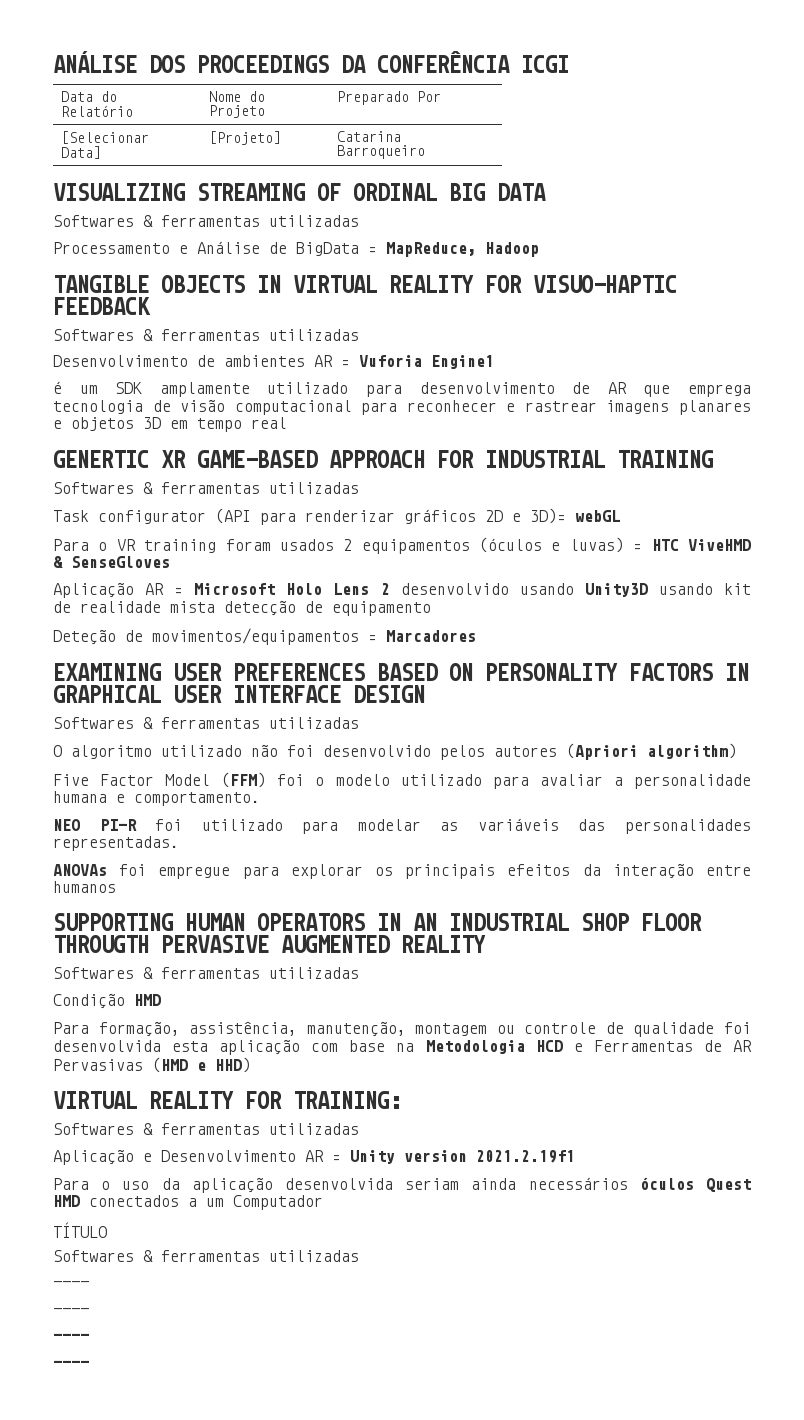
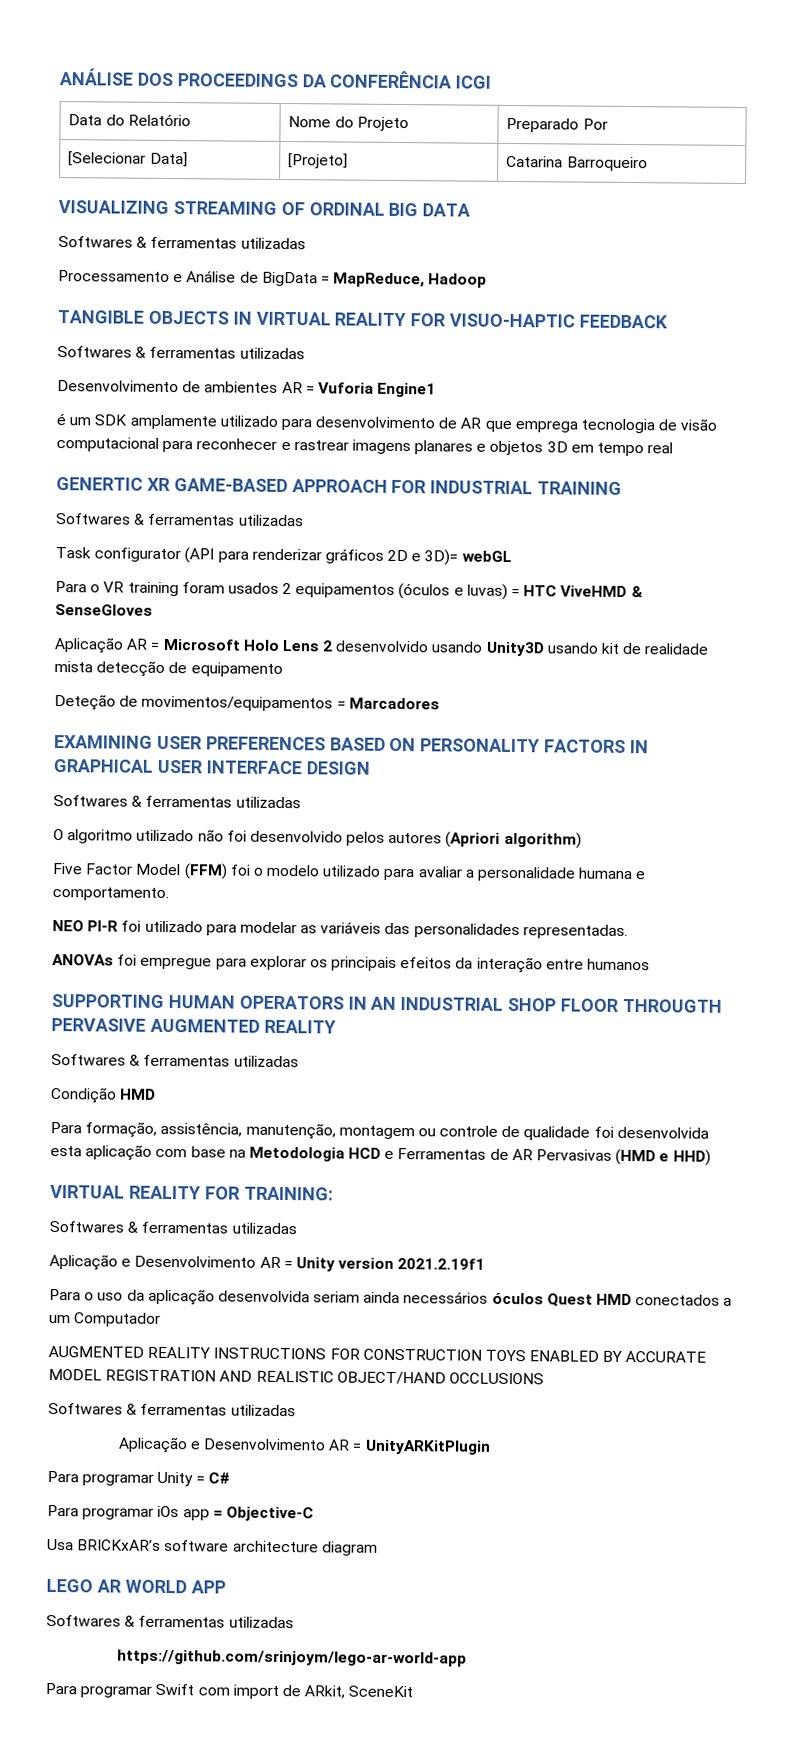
[53,1222,107,1238] [53,1250,359,1262] [53,1281,89,1287] [53,1308,89,1314] [53,1333,89,1341] [53,1360,89,1368] TÍTULO // Softwares & ferramentas utilizadas // ---- // ---- // ---- // ---- -> [48,1345,707,1363] [48,1368,544,1385] [48,1402,296,1417] [117,1436,491,1455] [47,1470,230,1487] [47,1504,314,1522] [47,1538,378,1556] [46,1578,226,1594] [46,1614,294,1629] [116,1649,467,1667] [45,1682,414,1700] AUGMENTED REALITY INSTRUCTIONS FOR CONSTRUCTION TOYS ENABLED BY ACCURATE MODEL REGISTRATION AND REALISTIC OBJECT/HAND OCCLUSIONS // Softwares & ferramentas utilizadas // Aplicação e Desenvolvimento AR = UnityARKitPlugin // Para programar Unity = C# // Para programar iOs app = Objective-C // Usa BRICKxAR’s software architecture diagram // LEGO AR WORLD APP // Softwares & ferramentas utilizadas // https://github.com/srinjoym/lego-ar-world-app // Para programar Swift com import de ARkit, SceneKit

